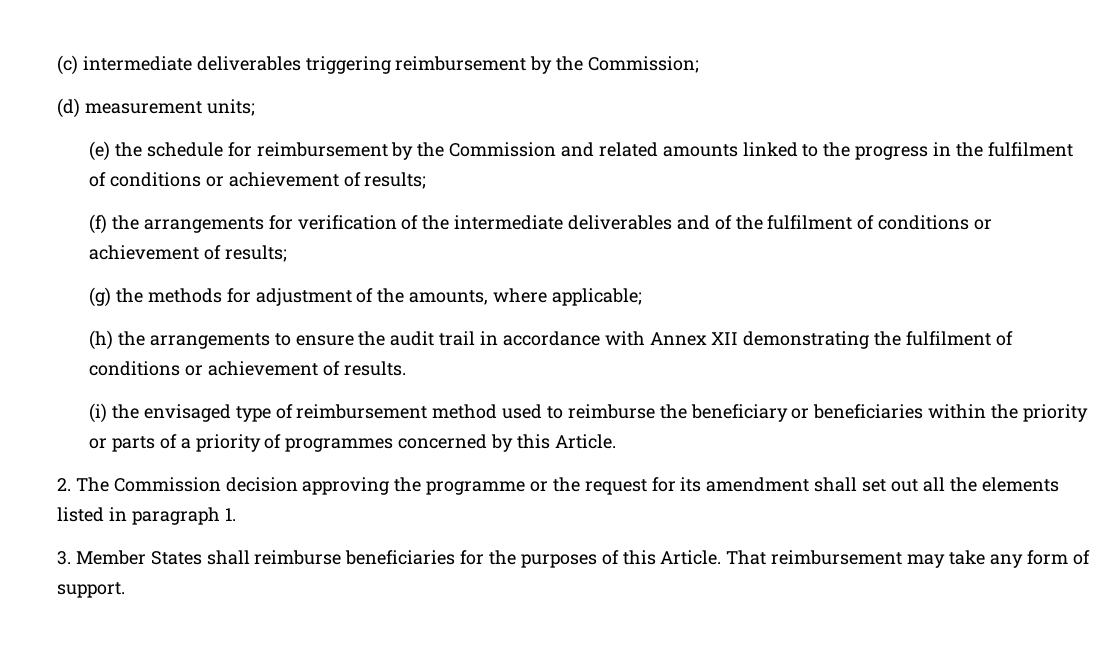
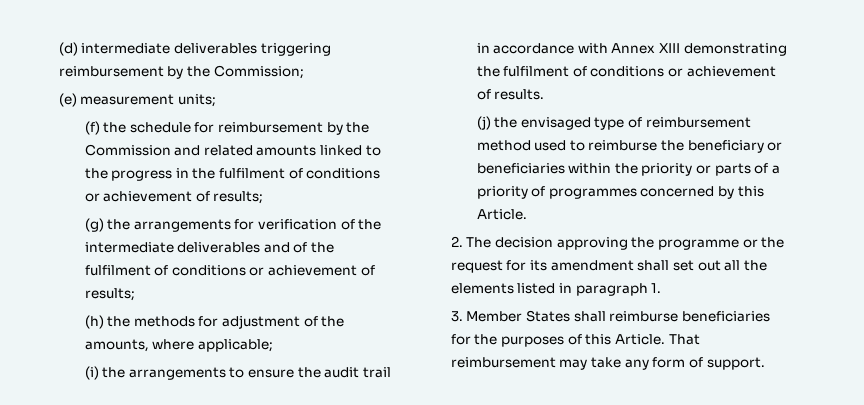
[57,55,79,75] (c) -> [58,42,78,56] (d)
[57,98,81,118] (d) -> [58,93,77,107] (e)
[89,141,111,161] (e) -> [84,121,100,135] (f)
[89,214,108,234] (f) -> [84,218,104,232] (g)
[89,287,112,307] (g) -> [84,315,104,329] (h)
[89,330,114,350] (h) -> [84,366,99,380] (i)
[711,332,739,345] XII -> [659,43,681,53] XIII
[89,403,108,423] (i) -> [476,116,491,130] (j)
[113,477,221,492] Commission -> (492, 242) none

